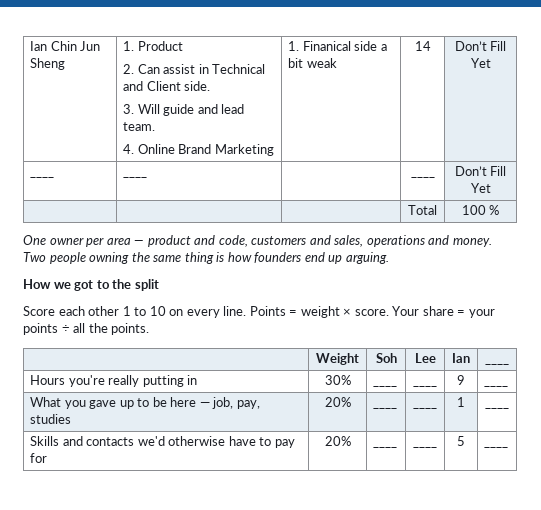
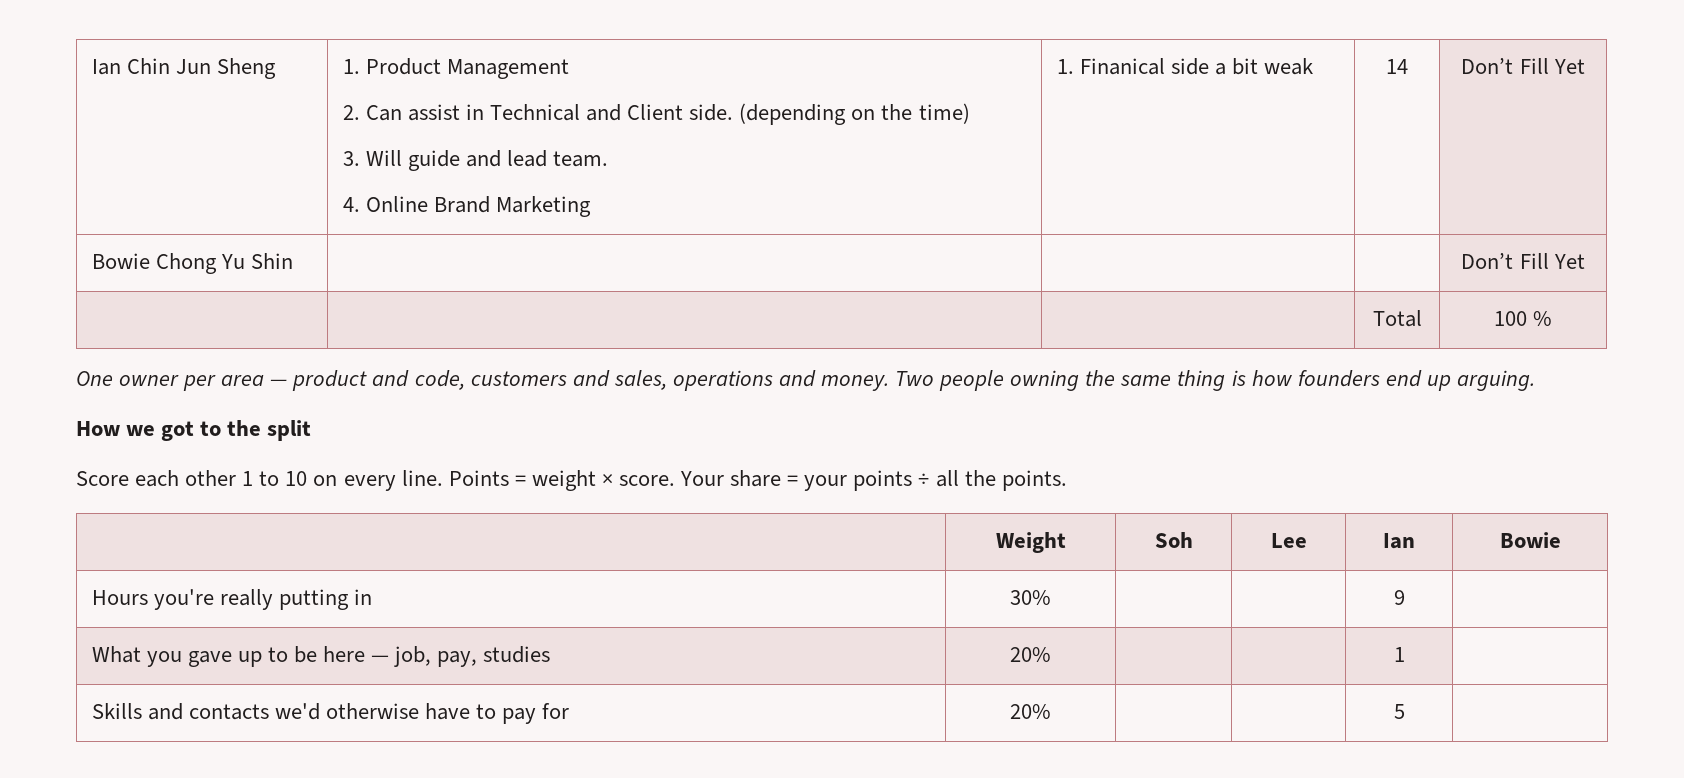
(183, 46) none -> [446,59,569,79] Management
(211, 86) none -> [739,103,970,125] (depending on the time)
[30,176,55,178] [123,176,148,178] [410,176,435,178] ____ | ____ | | ____ -> [91,253,293,274] Bowie Chong Yu Shin | | |
[485,363,509,365] ____ -> [1499,532,1561,548] Bowie
[373,385,398,387] [413,385,437,387] ____ | ____ -> (1051, 597) |
[484,385,509,387] ____ -> (1405, 597) none
[373,407,398,409] [413,407,437,409] [457,397,465,407] [485,407,509,409] ____ | ____ | 1 | ____ -> [1393,647,1405,662] | | 1 |
[373,446,398,448] [413,446,437,448] ____ | ____ -> (1051, 711) |
[484,446,509,448] ____ -> (1405, 711) none

